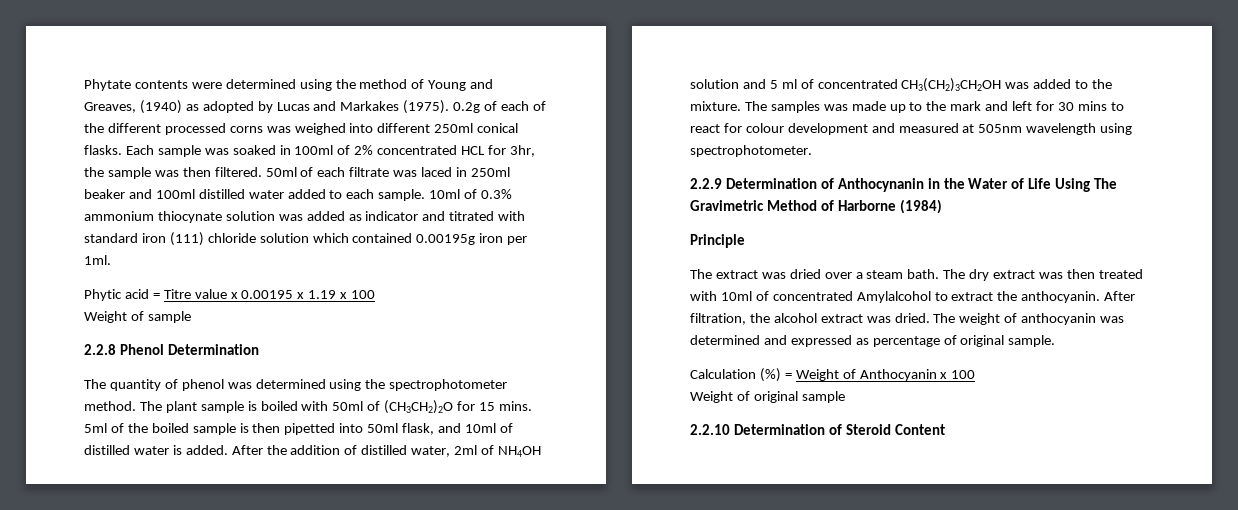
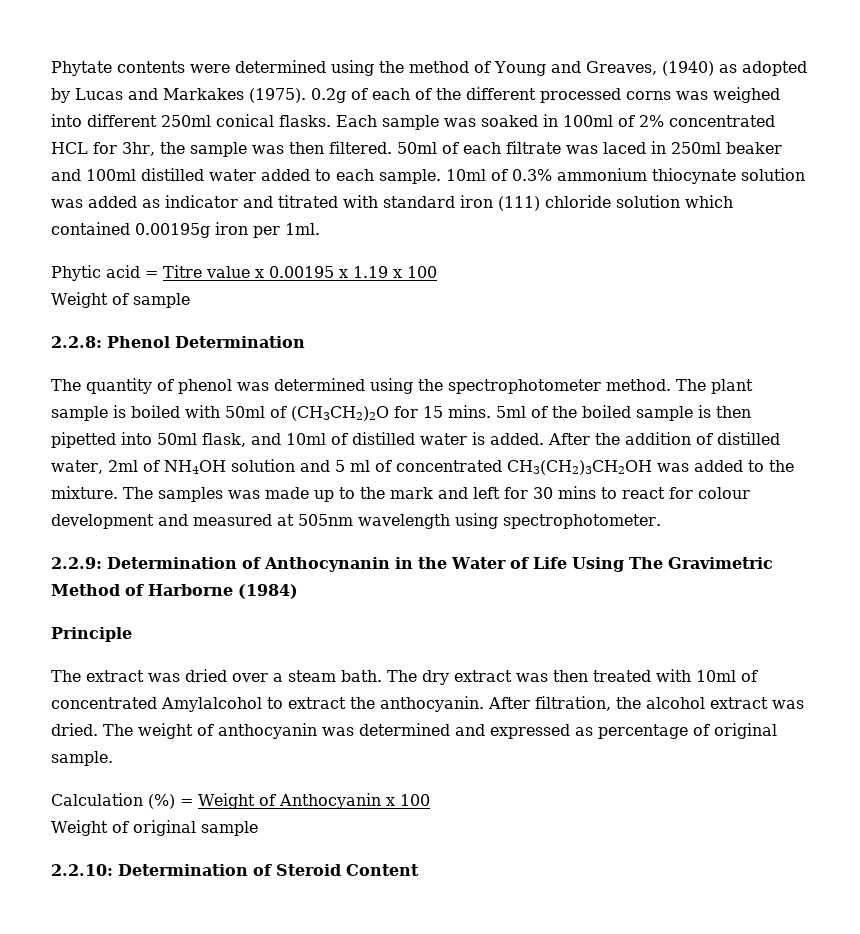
[84,344,116,355] 2.2.8 -> [51,336,102,348] 2.2.8:
[690,178,722,189] 2.2.9 -> [51,557,102,569] 2.2.9:
[690,424,730,435] 2.2.10 -> [51,864,113,876] 2.2.10:

